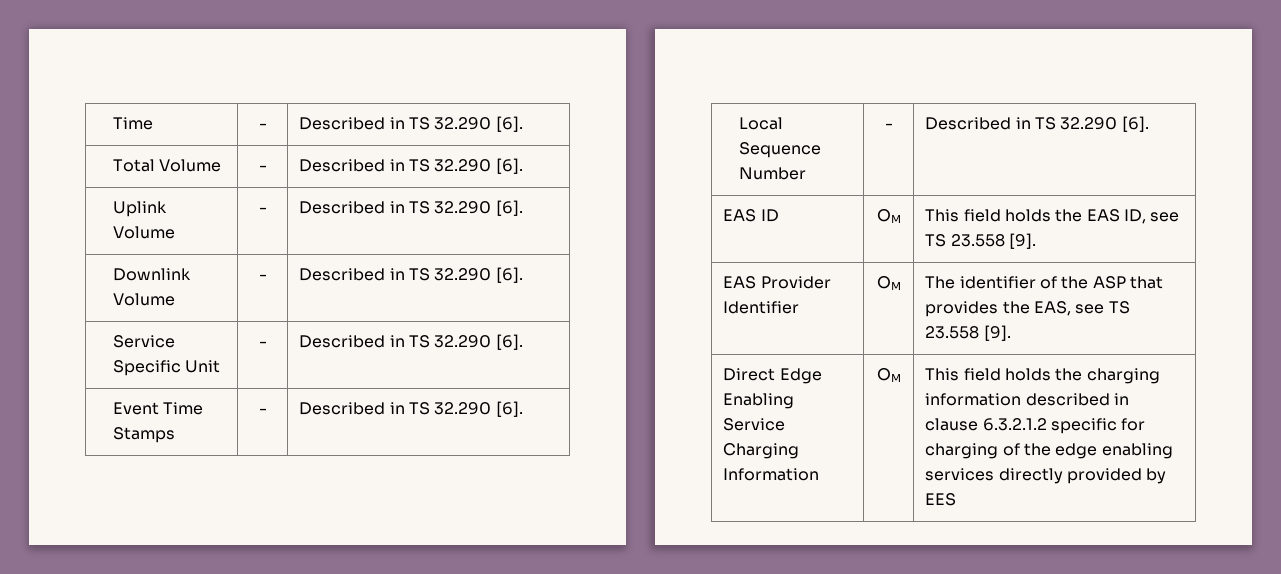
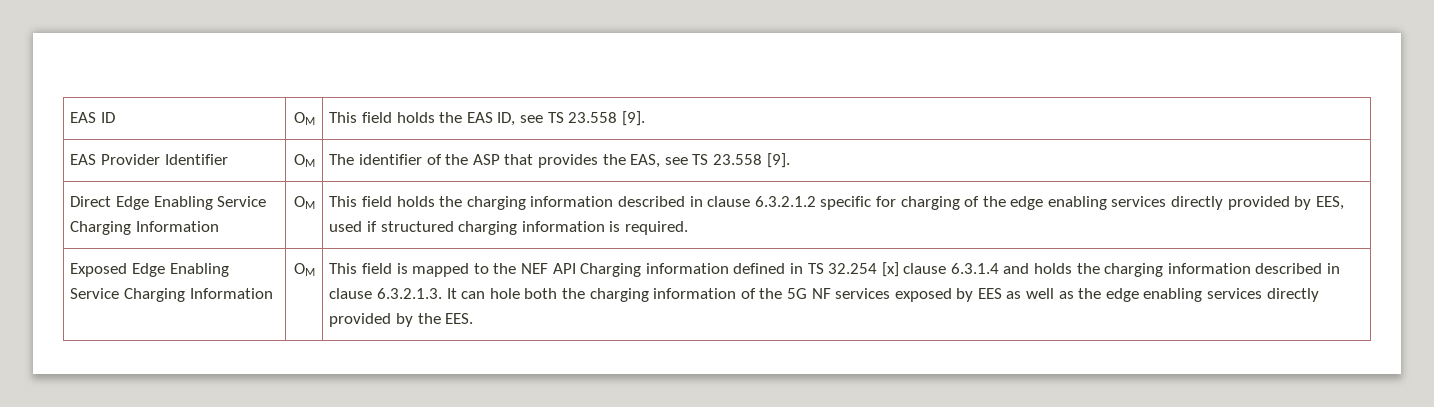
[112,117,153,130] [258,123,267,129] [299,116,523,132] [112,159,221,172] [258,165,267,171] [299,158,523,174] [112,201,167,217] [112,226,175,239] [258,207,267,213] [299,200,523,216] [112,268,191,281] [112,293,175,306] [258,274,267,280] [299,267,523,283] [112,335,175,348] [112,360,220,376] [258,341,267,347] [299,334,523,350] [112,402,203,415] [112,427,175,443] [258,408,267,414] [299,401,523,417] [738,117,783,130] [738,142,821,158] [738,167,806,180] [884,123,893,129] [925,116,1149,132] Time | - | Described in TS 32.290 [6]. // Total Volume | - | Described in TS 32.290 [6]. // Uplink Volume | - | Described in TS 32.290 [6]. // Downlink Volume | - | Described in TS 32.290 [6]. // Service Specific Unit | - | Described in TS 32.290 [6]. // Event Time Stamps | - | Described in TS 32.290 [6]. // Local Sequence Number | - | Described in TS 32.290 [6]. // -> (70, 117) none
[925,493,957,506] EES -> [1315,196,1344,210] [329,221,688,235] [70,263,229,277] [70,288,273,302] [293,263,315,276] [329,262,1341,277] [329,288,1319,302] [329,313,474,327] EES, used if structured charging information is required. // Exposed Edge Enabling Service Charging Information | OM | This field is mapped to the NEF API Charging information defined in TS 32.254 [x] clause 6.3.1.4 and holds the charging information described in clause 6.3.2.1.3. It can hole both the charging information of the 5G NF services exposed by EES as well as the edge enabling services directly provided by the EES.

